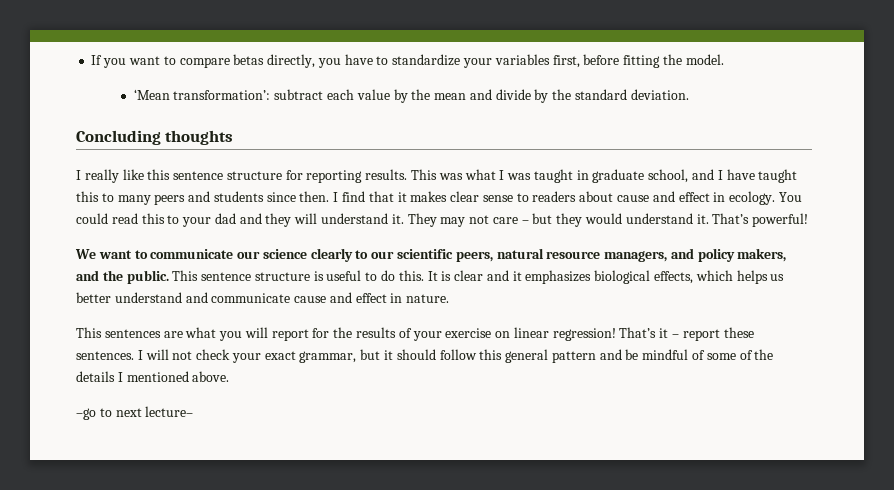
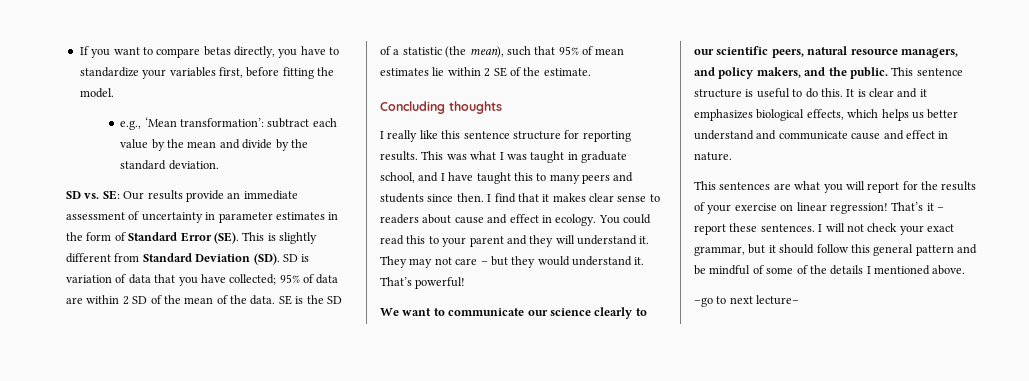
(724, 59) none -> [120,120,142,130] e.g.,
(689, 94) none -> [66,190,298,202] [66,211,339,223] [66,232,317,244] [66,253,310,265] [66,274,339,286] [66,295,342,305] [380,46,625,58] [380,67,591,77] // SD vs. SE: Our results provide an immediate assessment of uncertainty in parameter estimates in the form of Standard Error (SE). This is slightly different from Standard Deviation (SD). SD is variation of data that you have collected; 95% of data are within 2 SD of the mean of the data. SE is the SD of a statistic (the mean), such that 95% of mean estimates lie within 2 SE of the estimate.
[214,213,236,224] dad -> [469,236,504,247] parent

